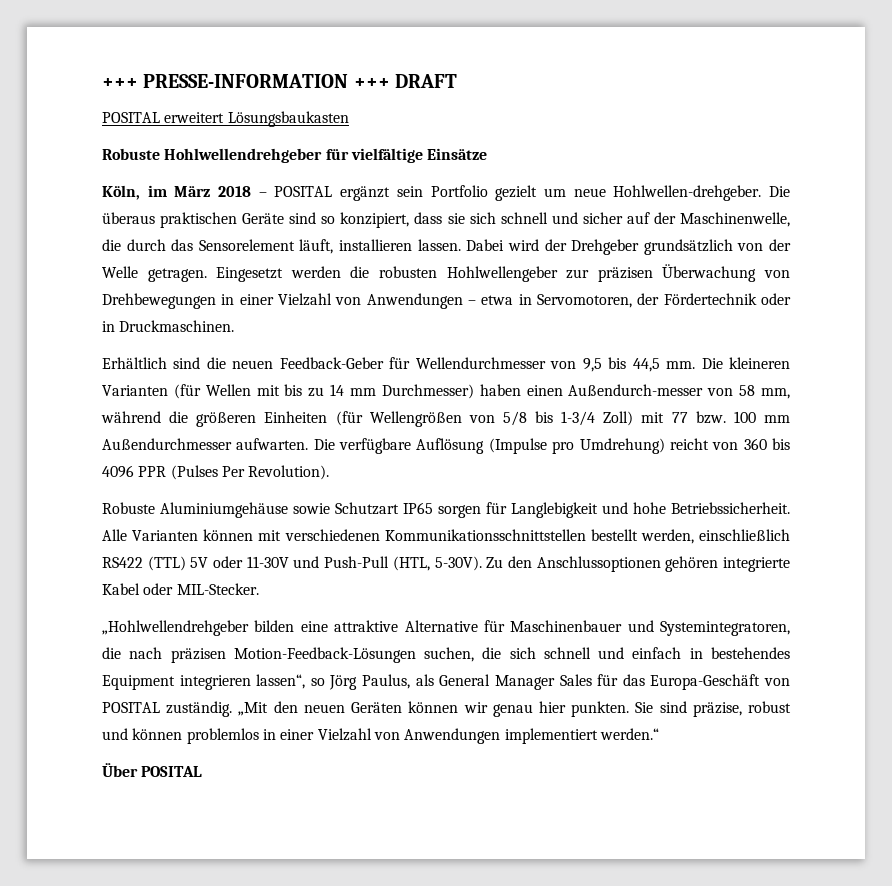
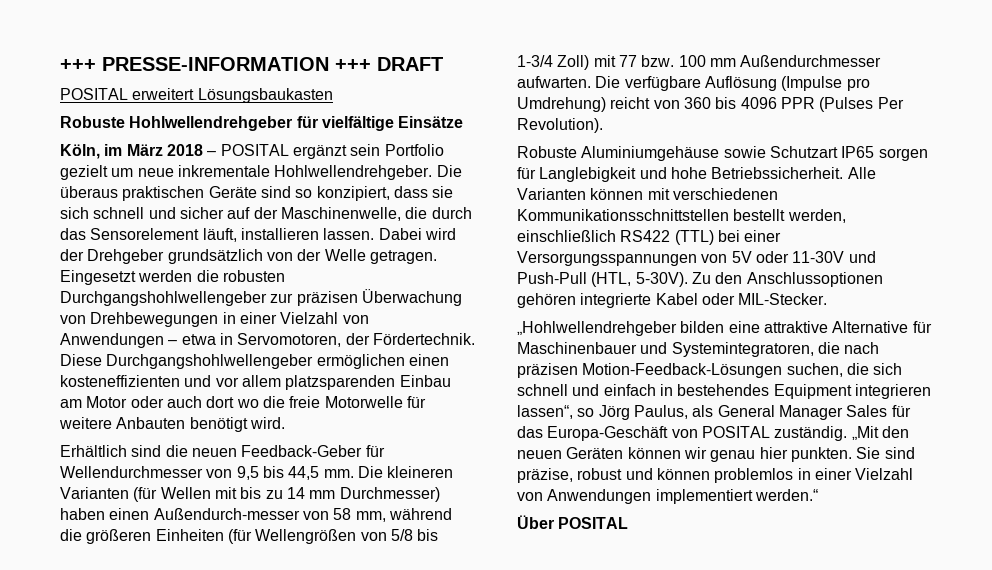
[613,185,762,201] Hohlwellen-drehgeber. -> [177,165,433,180] inkrementale Hohlwellendrehgeber.
[446,266,558,282] Hohlwellengeber -> [60,291,267,306] Durchgangshohlwellengeber
[663,293,792,305] [102,320,235,332] Fördertechnik oder in Druckmaschinen. -> [372,333,475,345] [60,354,449,369] [60,375,451,390] [60,396,426,408] [59,417,285,432] Fördertechnik. Diese Durchgangshohlwellengeber ermöglichen einen kosteneffizienten und vor allem platzsparenden Einbau am Motor oder auch dort wo die freie Motorwelle für weitere Anbauten benötigt wird.
(186, 563) none -> [717,230,782,242] [517,251,728,266] bei einer Versorgungsspannungen von

